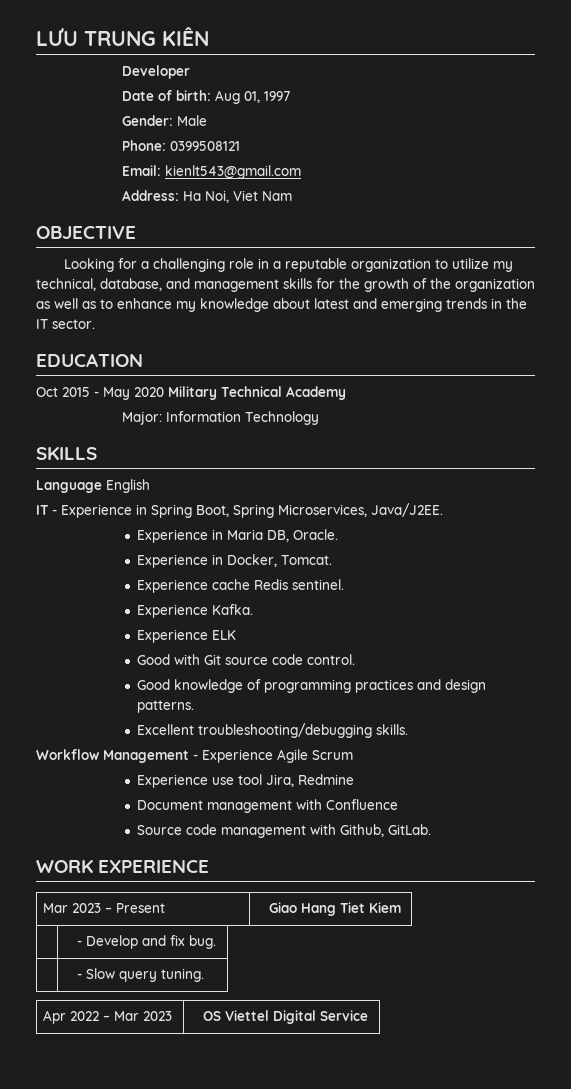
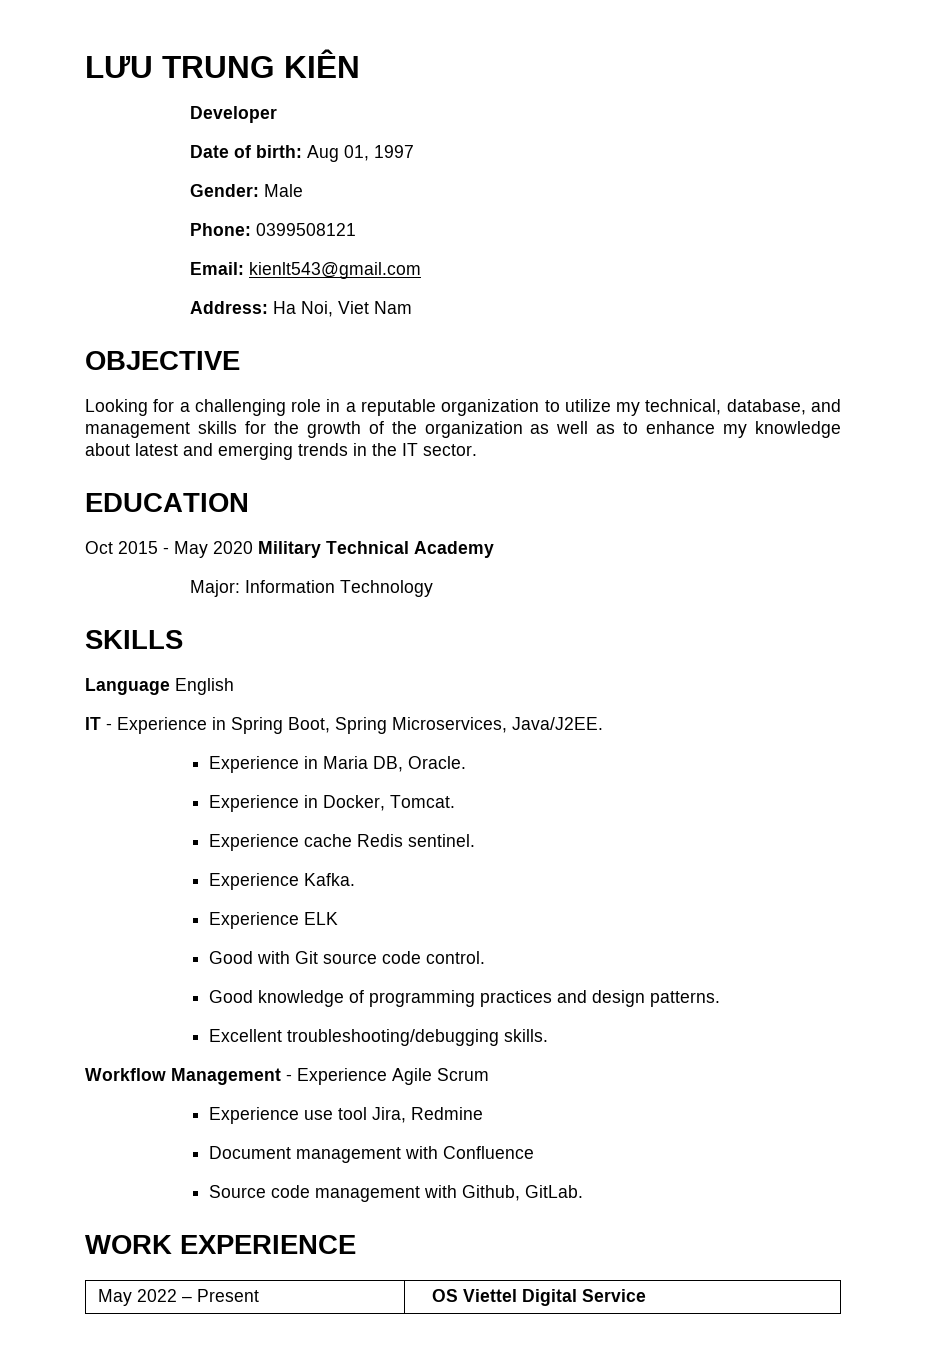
[43,903,102,913] Mar 2023 -> [97,1289,177,1306] May 2022
[269,902,402,916] [77,935,217,949] [77,968,205,982] [43,1010,173,1024] | Giao Hang Tiet Kiem // | - Develop and fix bug. // | - Slow query tuning. // Apr 2022 – Mar 2023 -> (259, 1295) none

